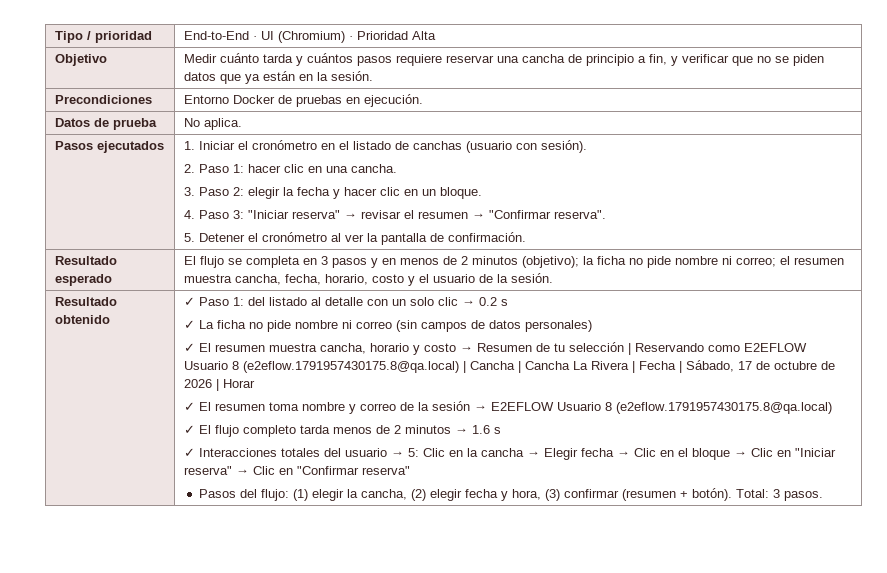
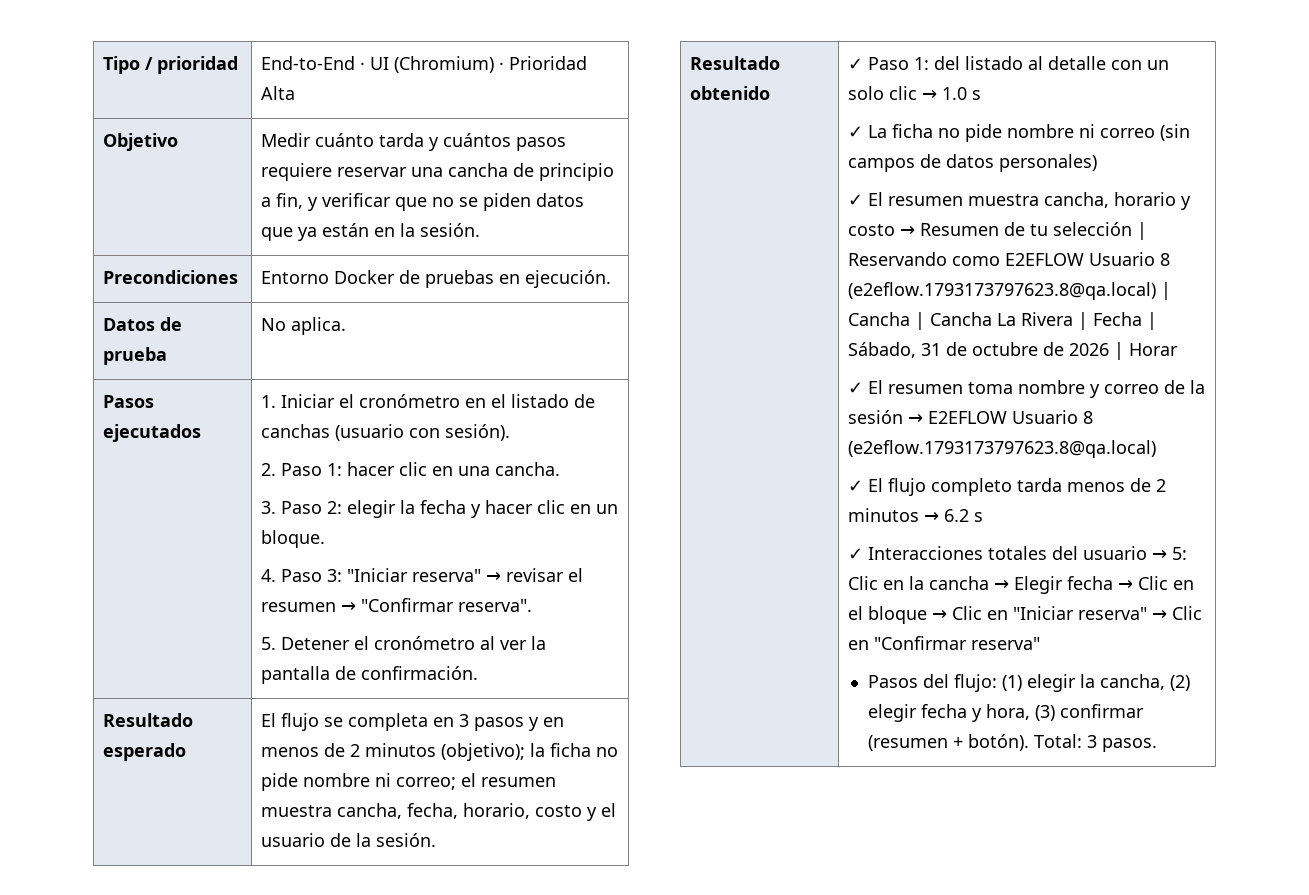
[479,297,498,306] 0.2 -> [941,87,967,100] 1.0
[243,361,460,373] (e2eflow.1791957430175.8@qa.local) -> [847,282,1156,300] (e2eflow.1793173797623.8@qa.local)
[738,361,753,370] 17 -> [920,343,941,356] 31
[616,402,833,414] (e2eflow.1791957430175.8@qa.local) -> [847,440,1156,458] (e2eflow.1793173797623.8@qa.local)
[472,425,491,434] 1.6 -> [943,509,969,522] 6.2

